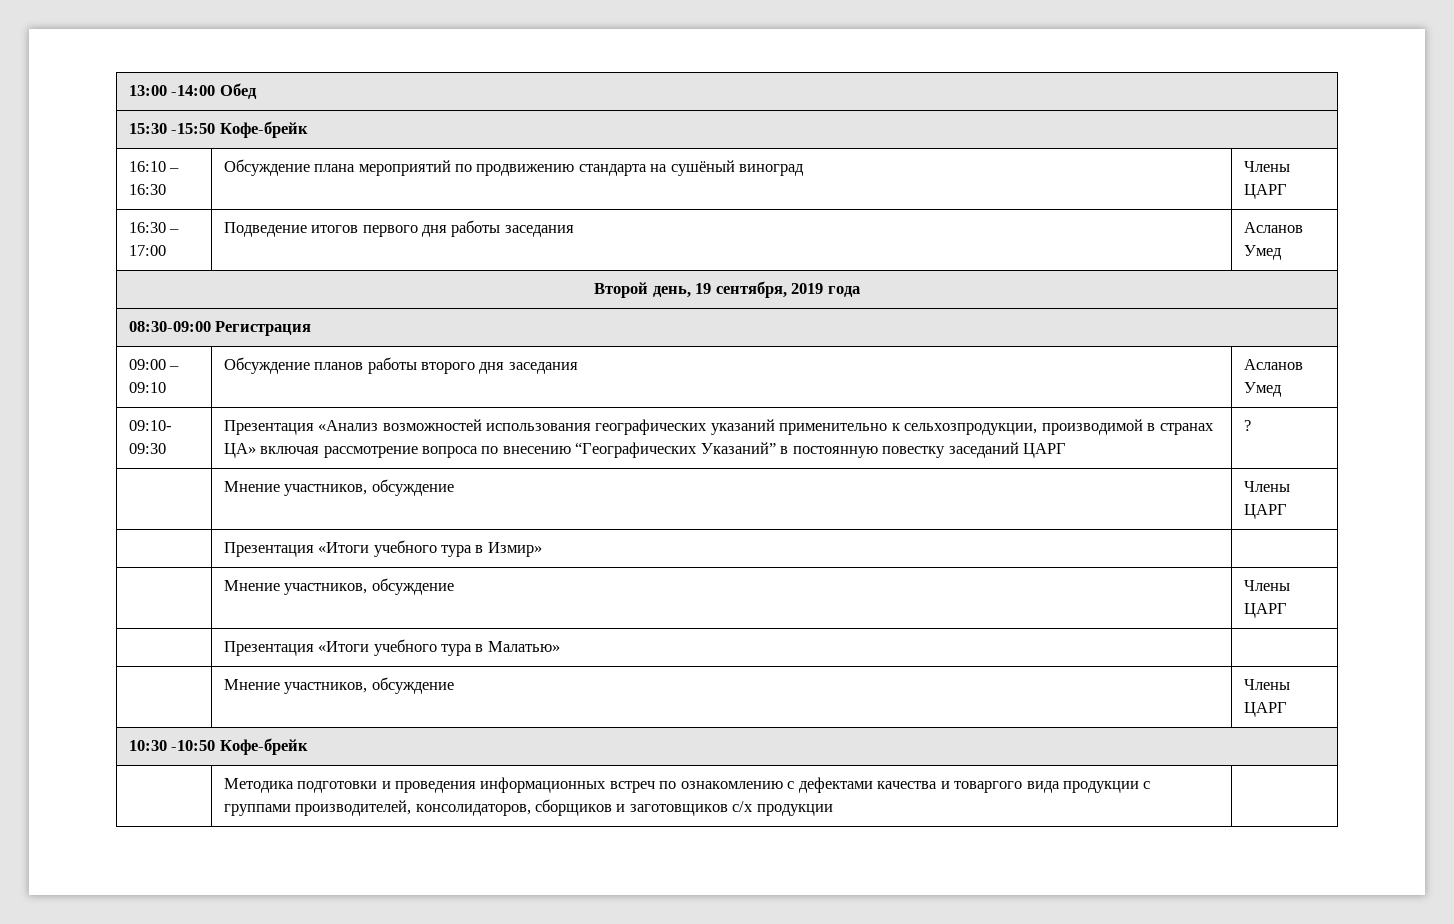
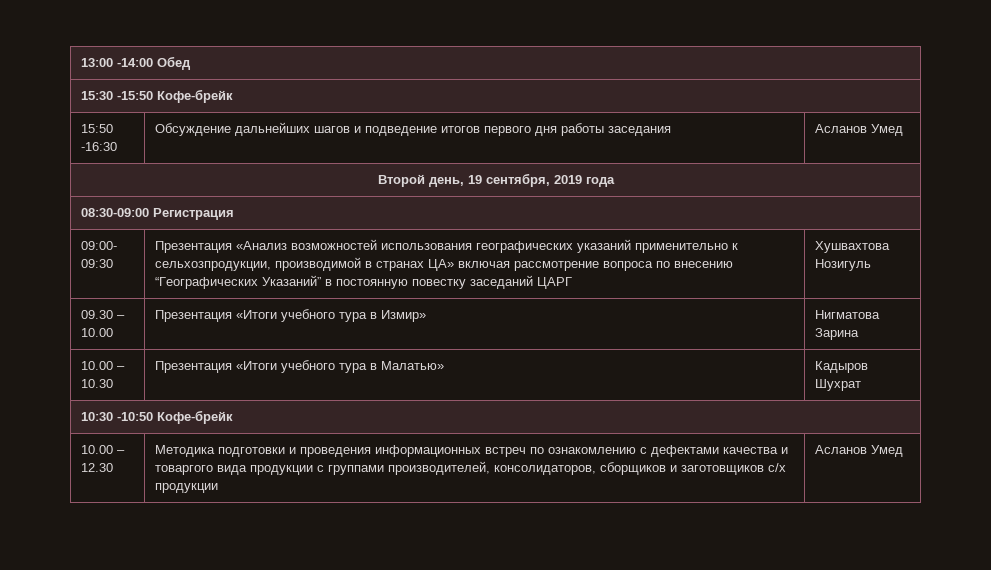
[128,161,180,172] [128,184,166,195] [223,159,805,176] [1243,161,1290,172] [1243,184,1287,199] [128,222,180,233] [128,245,166,256] [223,222,307,237] 16:10 – 16:30 | Обсуждение плана мероприятий по продвижению стандарта на сушёный виноград | Члены ЦАРГ // 16:30 – 17:00 | Подведение -> [80,124,113,133] [80,142,117,151] [154,122,437,136] 15:50 -16:30 | Обсуждение дальнейших шагов и подведение
[128,359,180,370] [128,382,166,393] [223,357,578,374] [1243,359,1303,370] [1243,382,1282,397] [128,420,172,431] 09:00 – 09:10 | Обсуждение планов работы второго дня заседания | Асланов Умед // 09:10- -> [80,241,117,250] 09:00-
[1243,420,1251,431] [223,479,454,496] [1243,481,1290,492] [1243,504,1287,519] ? // | Мнение участников, обсуждение | Члены ЦАРГ // -> [814,241,890,253] [814,259,871,271] [80,310,125,319] [80,328,113,337] Хушвахтова Нозигуль // 09.30 – 10.00
[223,578,454,595] [1243,580,1290,591] [1243,603,1287,618] // | Мнение участников, обсуждение | Члены ЦАРГ // -> [814,310,880,319] [814,328,859,340] [80,361,125,370] [80,379,113,388] Нигматова Зарина // 10.00 – 10.30
[223,677,454,694] [1243,679,1290,690] [1243,702,1287,717] // | Мнение участников, обсуждение | Члены ЦАРГ -> [814,361,868,373] [814,379,861,391] Кадыров Шухрат
(308, 746) none -> [80,445,125,454] [80,463,113,472] 10.00 – 12.30
(833, 810) none -> [814,445,903,457] Асланов Умед

